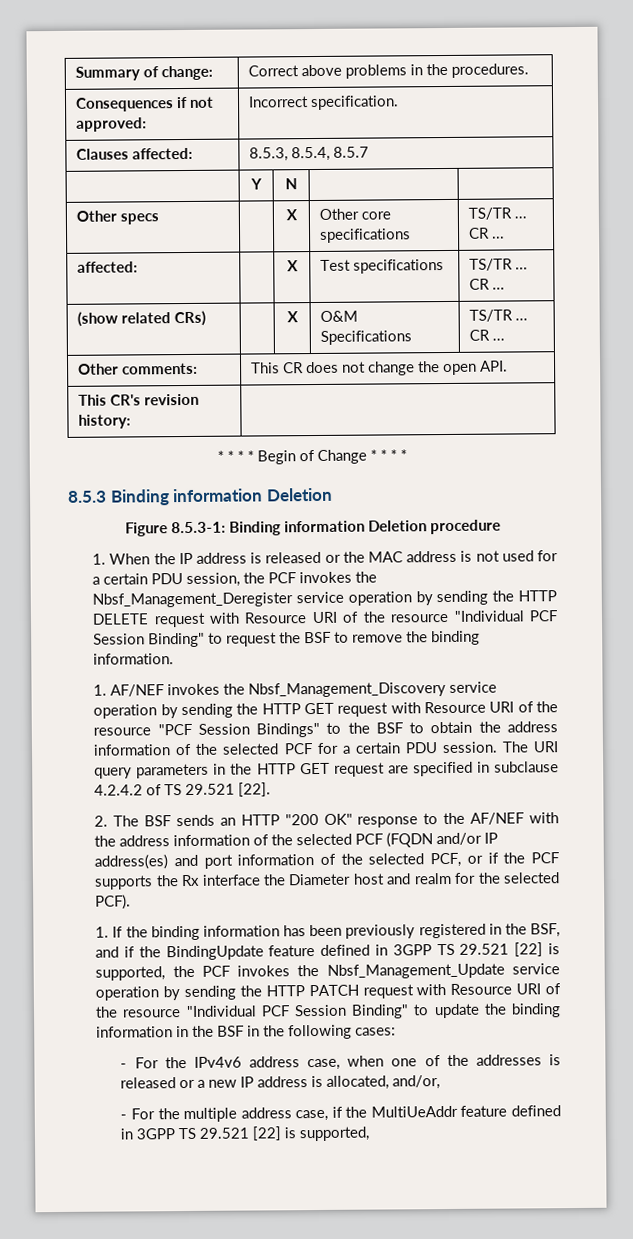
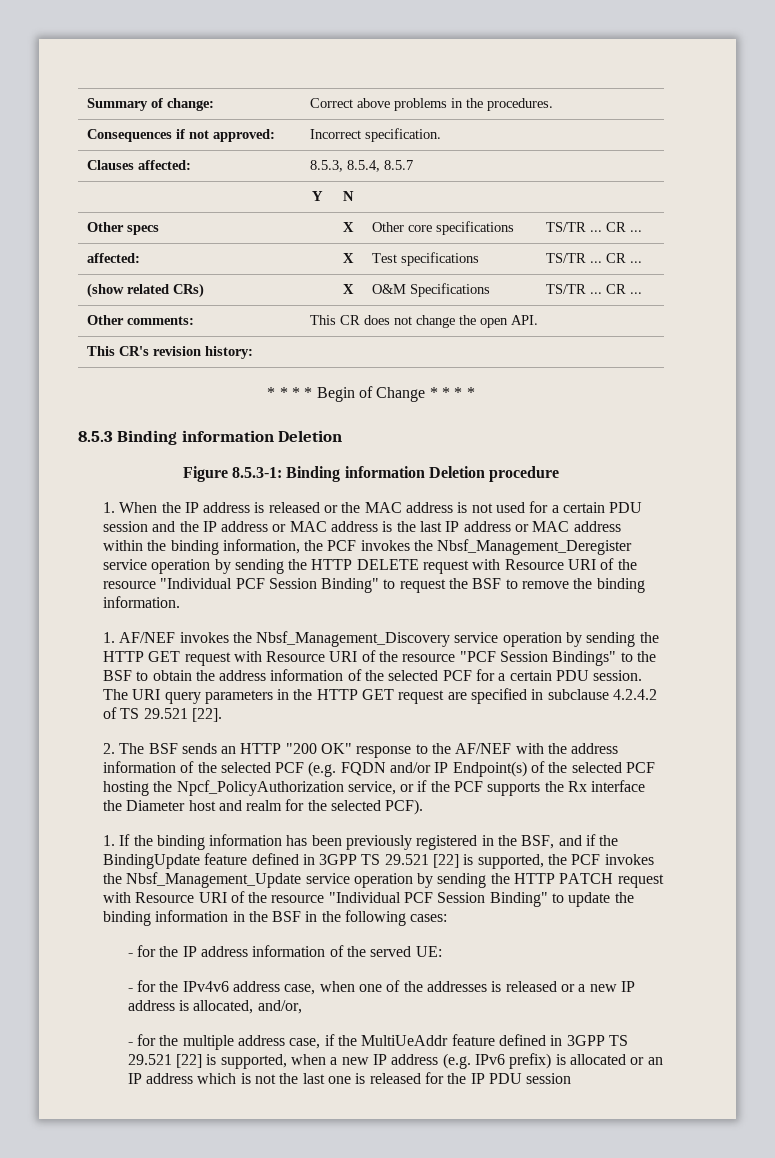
[186,572,241,587] session, -> [102,521,621,532] [102,539,300,555] session and the IP address or MAC address is the last IP address or MAC address within the binding information,
[386,832,499,848] [94,852,462,870] (FQDN and/or IP address(es) and port information of the selected PCF, -> [308,761,656,777] [102,780,396,796] (e.g. FQDN and/or IP Endpoint(s) of the selected PCF hosting the Npcf_PolicyAuthorization service,
[134,1057,159,1069] For -> [137,945,442,957] [127,980,157,992] for the IP address information of the served UE: // - for
[131,1108,156,1120] For -> [137,1034,157,1046] for
(371, 1134) none -> [291,1053,663,1069] [127,1072,572,1084] when a new IP address (e.g. IPv6 prefix) is allocated or an IP address which is not the last one is released for the IP PDU session

